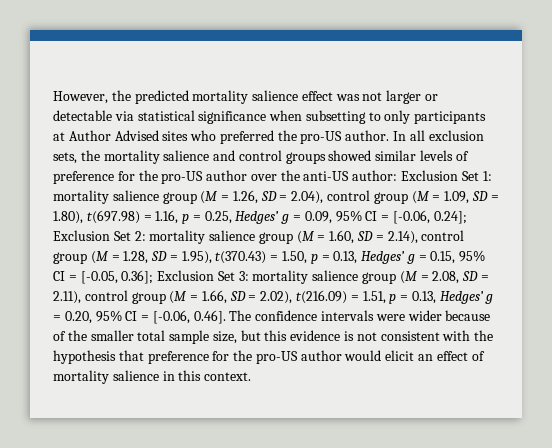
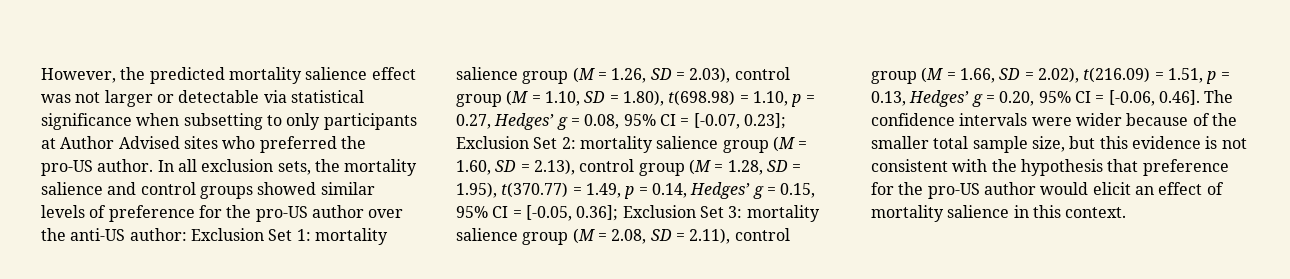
[291,190,470,204] 2.04), control group (M = 1.09, -> [689,67,790,83] [456,90,580,107] 2.03), control group (M = 1.10,
[86,210,467,224] t(697.98) = 1.16, p = 0.25, Hedges’ g = 0.09, 95% CI = [-0.06, 0.24]; -> [668,90,815,107] [456,113,786,130] t(698.98) = 1.10, p = 0.27, Hedges’ g = 0.08, 95% CI = [-0.07, 0.23];
[387,231,418,244] 2.14), -> [533,159,575,175] 2.13),
[215,251,358,264] t(370.43) = 1.50, p = 0.13, -> [501,182,687,199] t(370.77) = 1.49, p = 0.14,

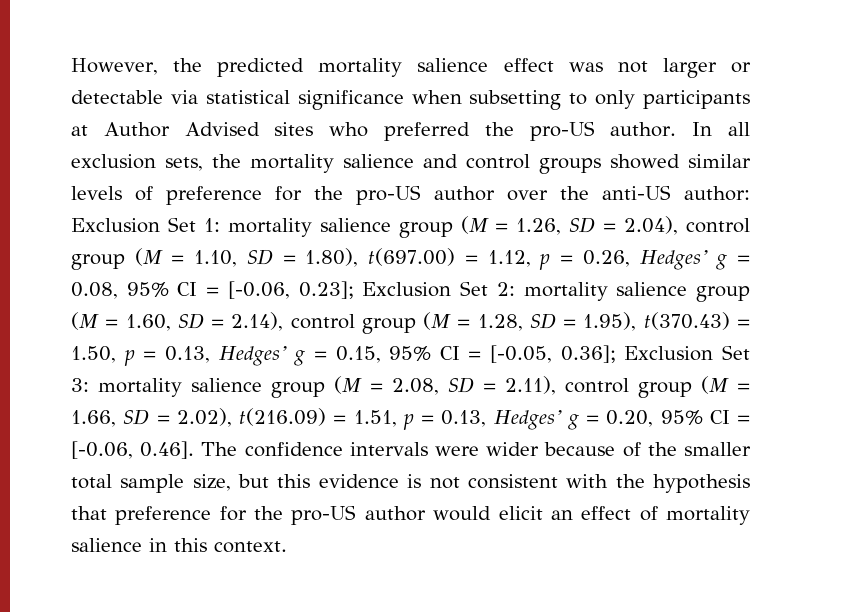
[689,67,731,83] 2.03), -> [624,216,679,235] 2.04),
[668,90,815,107] [456,114,491,129] t(698.98) = 1.10, p = 0.27, -> [368,248,630,270] t(697.00) = 1.12, p = 0.26,
[693,113,740,129] [-0.07, -> [227,281,290,299] [-0.06,
[533,159,575,175] 2.13), -> [231,312,284,331] 2.14),
[501,182,687,199] t(370.77) = 1.49, p = 0.14, -> [643,312,750,330] [71,346,210,366] t(370.43) = 1.50, p = 0.13,

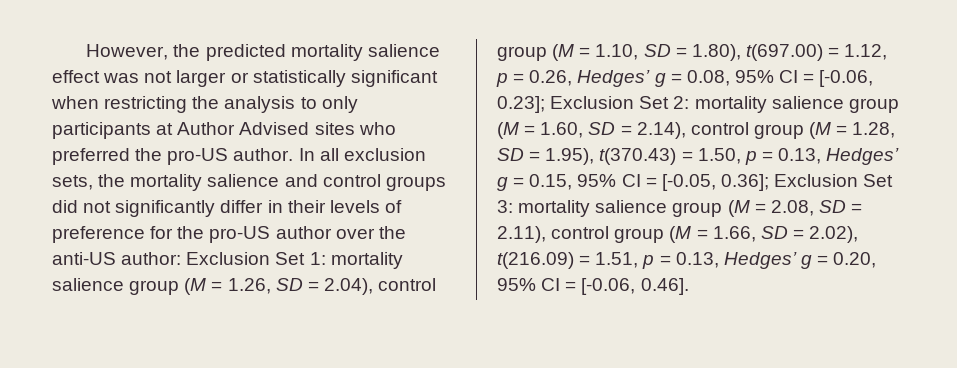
[71,90,562,110] detectable via statistical significance when subsetting -> [252,70,438,87] [51,96,296,113] statistically significant when restricting the analysis
[610,154,751,169] showed similar -> [52,200,326,217] did not significantly differ in their
[201,442,752,457] [71,474,751,493] [71,505,751,525] [71,538,287,553] The confidence intervals were wider because of the smaller total sample size, but this evidence is not consistent with the hypothesis that preference for the pro-US author would elicit an effect of mortality salience in this context. -> (689, 286) none

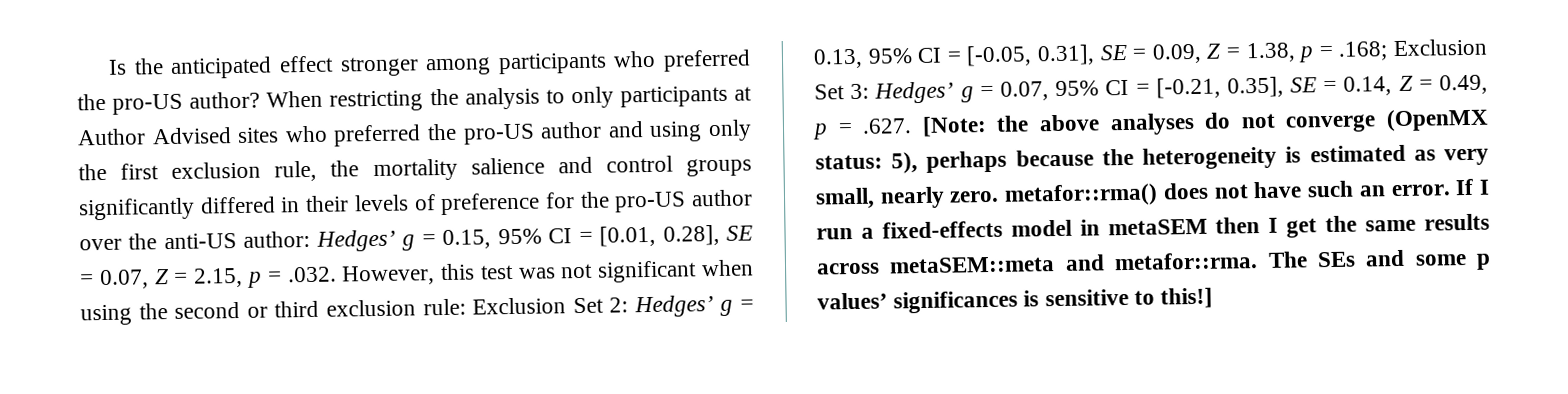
[86,44,440,61] [52,70,438,87] [51,96,99,109] However, the predicted mortality salience effect was not larger or statistically significant when -> [108,49,751,79] [77,90,324,115] Is the anticipated effect stronger among participants who preferred the pro-US author? When
[233,148,426,161] [52,175,93,190] author. In all exclusion sets, -> [540,119,753,142] [78,160,318,182] author and using only the first exclusion rule,
[52,200,264,217] did not significantly differ -> [78,196,276,221] significantly differed
[186,252,403,269] [52,278,437,295] [497,44,888,61] [496,70,874,87] [497,96,899,113] [497,122,896,139] [497,148,822,165] Exclusion Set 1: mortality salience group (M = 1.26, SD = 2.04), control group (M = 1.10, SD = 1.80), t(697.00) = 1.12, p = 0.26, Hedges’ g = 0.08, 95% CI = [-0.06, 0.23]; Exclusion Set 2: mortality salience group (M = 1.60, SD = 2.14), control group (M = 1.28, SD = 1.95), t(370.43) = 1.50, p = 0.13, -> (311, 239) none
[661,174,894,191] [497,200,863,217] [497,226,859,243] [497,252,877,269] [497,278,689,295] [-0.05, 0.36]; Exclusion Set 3: mortality salience group (M = 2.08, SD = 2.11), control group (M = 1.66, SD = 2.02), t(216.09) = 1.51, p = 0.13, Hedges’ g = 0.20, 95% CI = [-0.06, 0.46]. -> [599,224,753,247] [80,259,754,290] [80,295,755,326] [813,38,1488,69] [814,74,1488,104] [812,108,1489,140] [815,144,1489,174] [815,178,1490,210] [816,213,1490,240] [816,249,1491,275] [817,287,1214,314] [0.01, 0.28], SE = 0.07, Z = 2.15, p = .032. However, this test was not significant when using the second or third exclusion rule: Exclusion Set 2: Hedges’ g = 0.13, 95% CI = [-0.05, 0.31], SE = 0.09, Z = 1.38, p = .168; Exclusion Set 3: Hedges’ g = 0.07, 95% CI = [-0.21, 0.35], SE = 0.14, Z = 0.49, p = .627. [Note: the above analyses do not converge (OpenMX status: 5), perhaps because the heterogeneity is estimated as very small, nearly zero. metafor::rma() does not have such an error. If I run a fixed-effects model in metaSEM then I get the same results across metaSEM::meta and metafor::rma. The SEs and some p values’ significances is sensitive to this!]

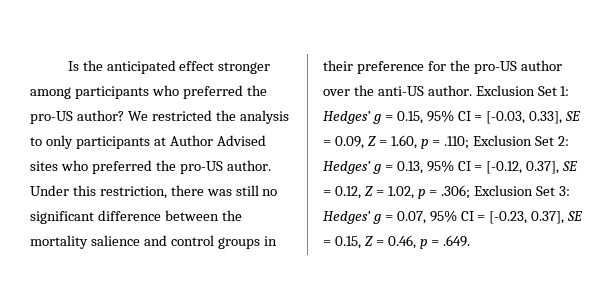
[266,90,424,112] When restricting -> [127,110,212,121] We restricted
[540,119,753,142] [78,160,318,182] author and using only the first exclusion rule, -> [226,160,271,171] [30,185,278,199] [30,210,219,224] author. Under this restriction, there was still no significant difference between
[78,194,436,221] significantly differed in their levels of -> [263,236,277,246] [323,60,353,71] in their
[243,230,311,248] author: -> [427,85,570,96] author. Exclusion Set 1:
[599,224,753,247] [80,259,754,290] [80,298,466,326] [0.01, 0.28], SE = 0.07, Z = 2.15, p = .032. However, this test was not significant when using the second or third exclusion rule: -> [486,111,582,124] [323,135,470,149] [-0.03, 0.33], SE = 0.09, Z = 1.60, p = .110;
[966,41,1389,67] [-0.05, 0.31], SE = 0.09, Z = 1.38, p = .168; -> [486,161,579,174] [323,185,471,199] [-0.12, 0.37], SE = 0.12, Z = 1.02, p = .306;
[1155,74,1488,99] [812,108,1489,140] [815,144,1489,174] [815,178,1490,210] [816,213,1490,240] [816,249,1491,275] [817,287,1214,314] [-0.21, 0.35], SE = 0.14, Z = 0.49, p = .627. [Note: the above analyses do not converge (OpenMX status: 5), perhaps because the heterogeneity is estimated as very small, nearly zero. metafor::rma() does not have such an error. If I run a fixed-effects model in metaSEM then I get the same results across metaSEM::meta and metafor::rma. The SEs and some p values’ significances is sensitive to this!] -> [489,211,584,224] [323,235,471,249] [-0.23, 0.37], SE = 0.15, Z = 0.46, p = .649.

